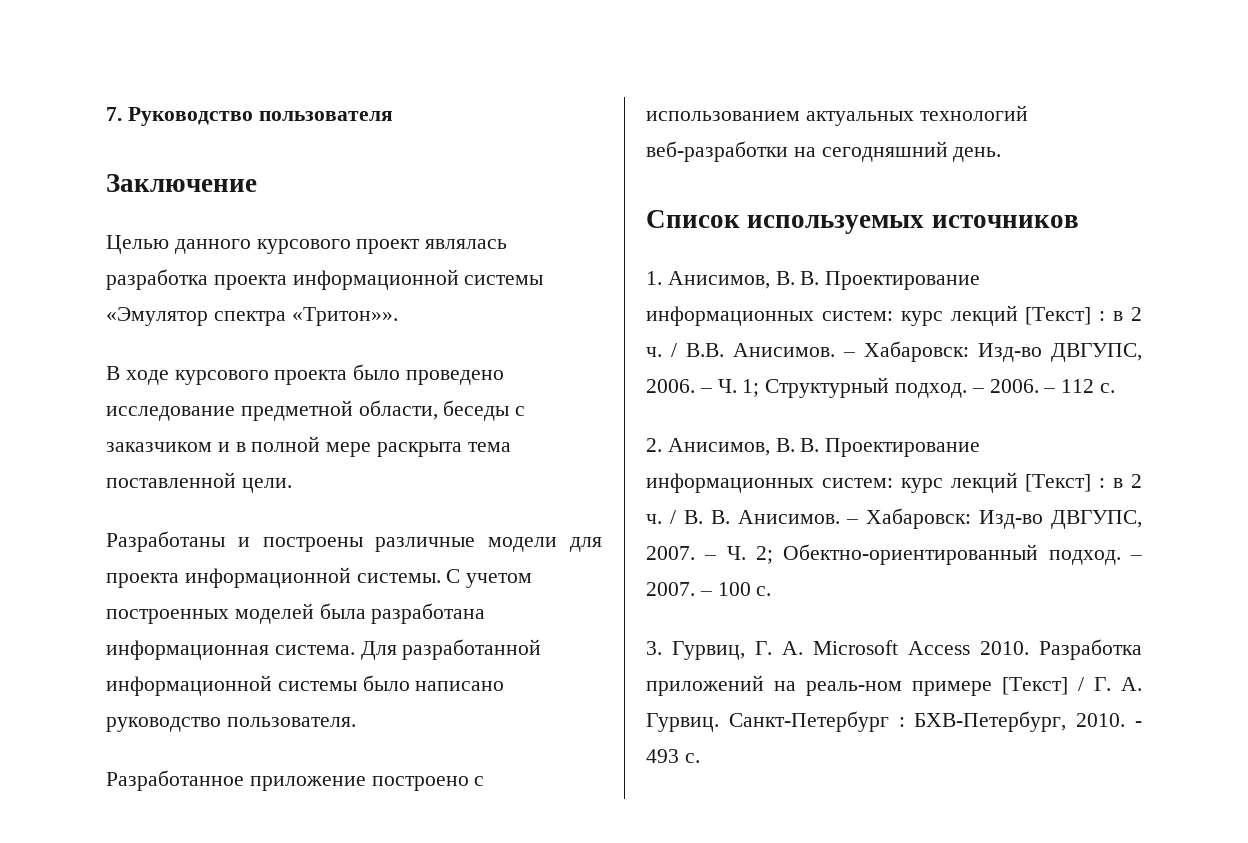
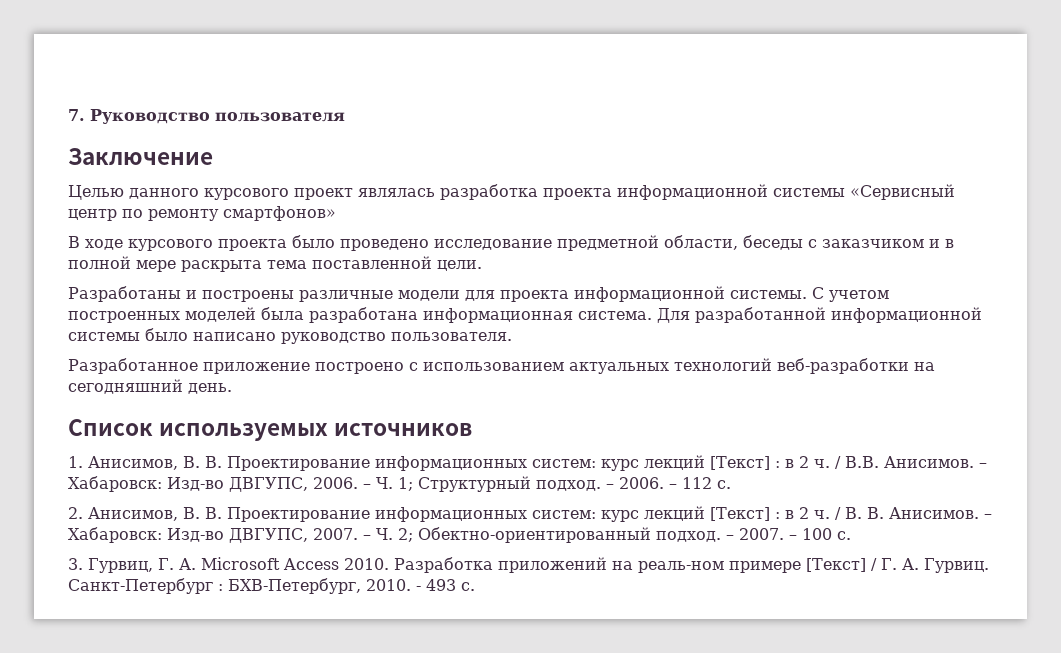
[106,307,398,326] «Эмулятор спектра «Тритон»». -> [850,184,955,200] [68,206,336,221] «Сервисный центр по ремонту смартфонов»

